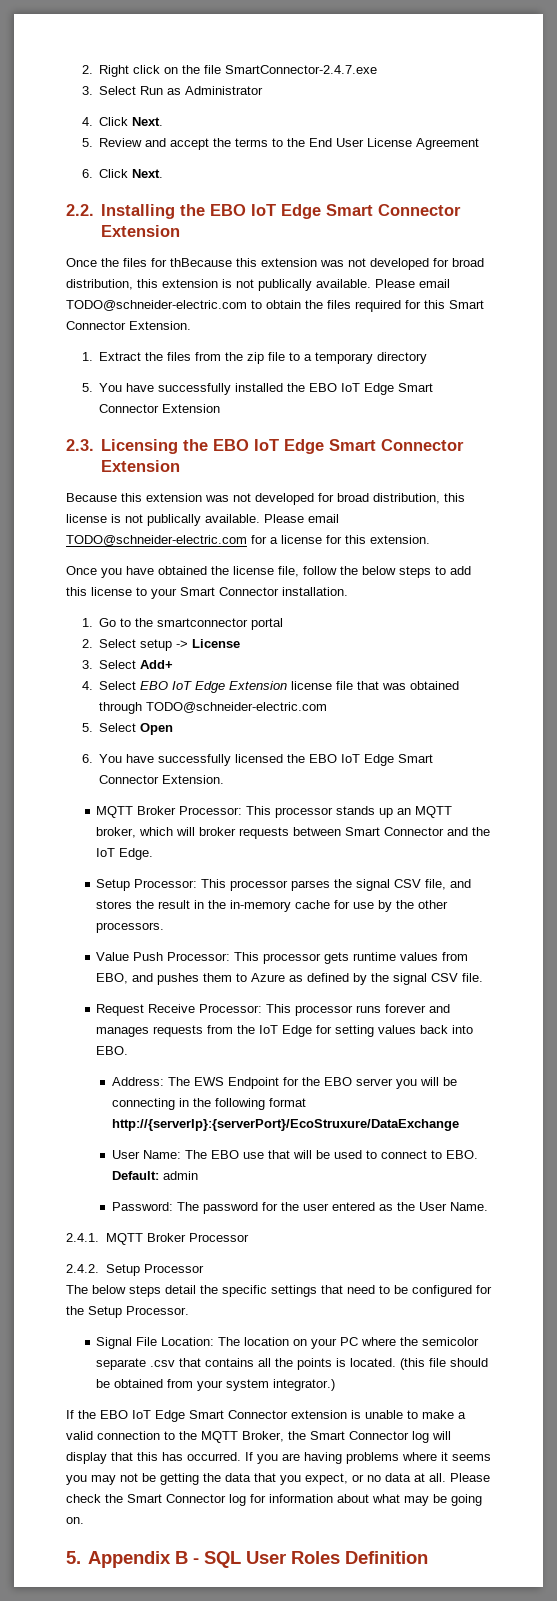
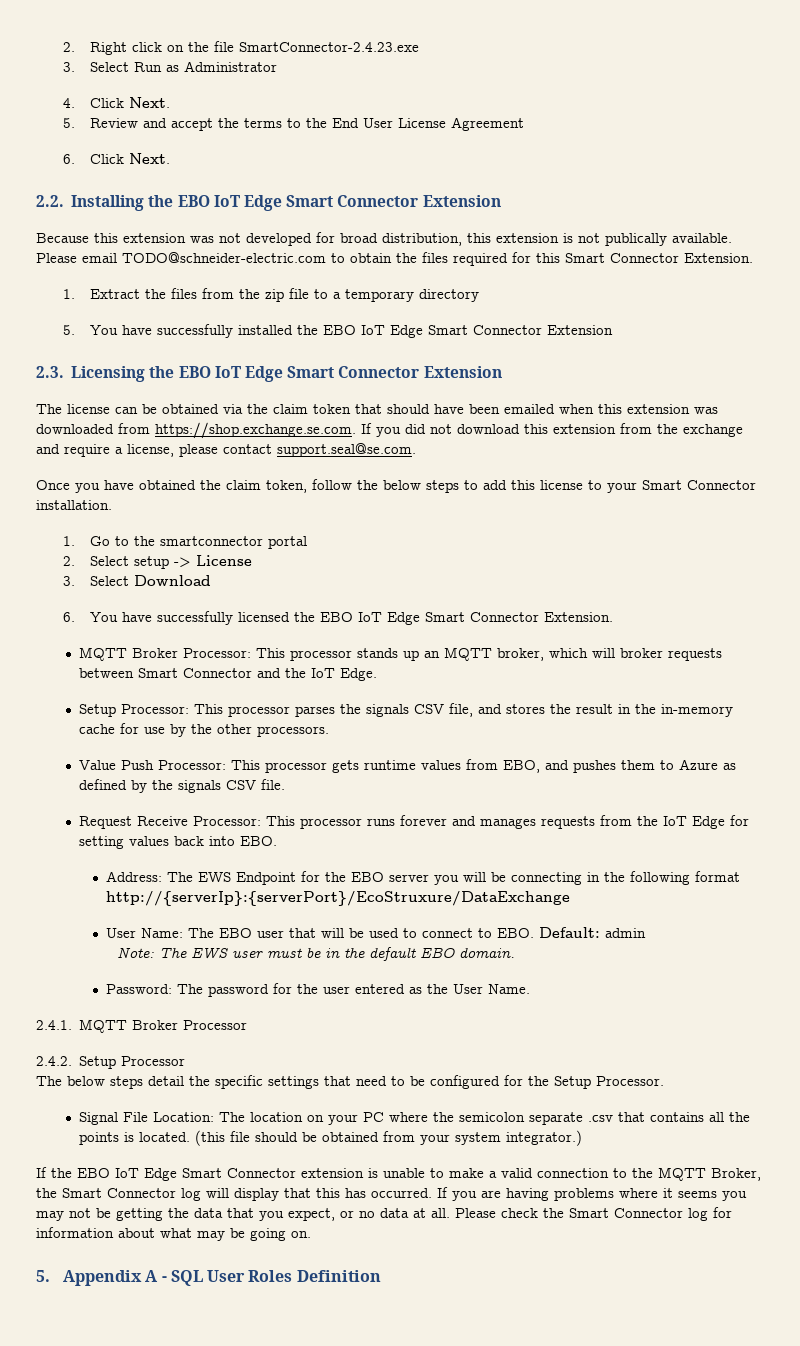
[225,65,378,74] SmartConnector-2.4.7.exe -> [238,42,419,52] SmartConnector-2.4.23.exe
[66,258,232,267] Once the files for thBecause -> [36,233,89,243] Because
[66,493,465,505] [66,514,339,526] [66,535,430,546] Because this extension was not developed for broad distribution, this license is not publically available. Please email TODO@schneider-electric.com for a license for this extension. -> [36,404,718,414] [36,422,743,439] [36,443,416,457] The license can be obtained via the claim token that should have been emailed when this extension was downloaded from https://shop.exchange.se.com. If you did not download this extension from the exchange and require a license, please contact support.seal@se.com.
[233,566,299,577] license file, -> [226,480,307,493] claim token,
[140,660,174,669] [81,681,460,693] [99,702,328,714] [81,723,174,735] Add+ // 4. Select EBO IoT Edge Extension license file that was obtained through TODO@schneider-electric.com // 5. Select Open -> [133,575,211,586] Download
[356,879,391,891] signal -> [365,704,409,717] signals
[393,973,428,985] signal -> [177,780,221,793] signals
[243,1152,265,1159] use -> [256,930,284,938] user
(199, 1175) none -> [116,947,515,961] // Note: The EWS user must be in the default EBO domain.
[422,1337,480,1346] semicolor -> [458,1112,525,1122] semicolon
[174,1551,188,1564] B -> [145,1270,159,1282] A

